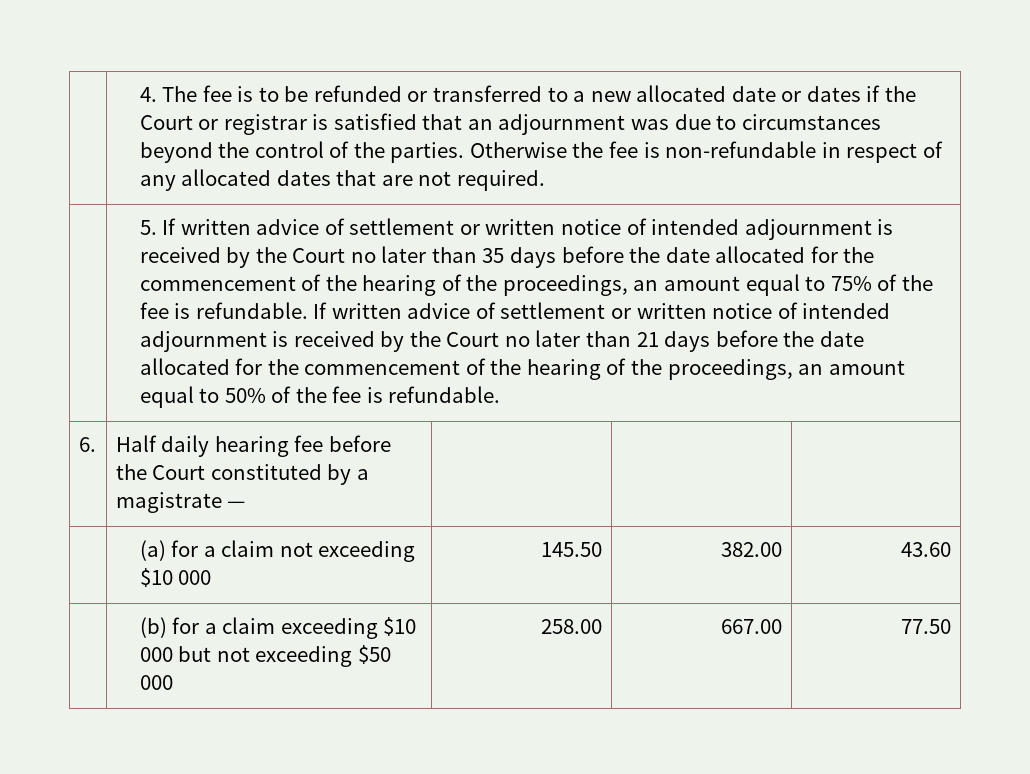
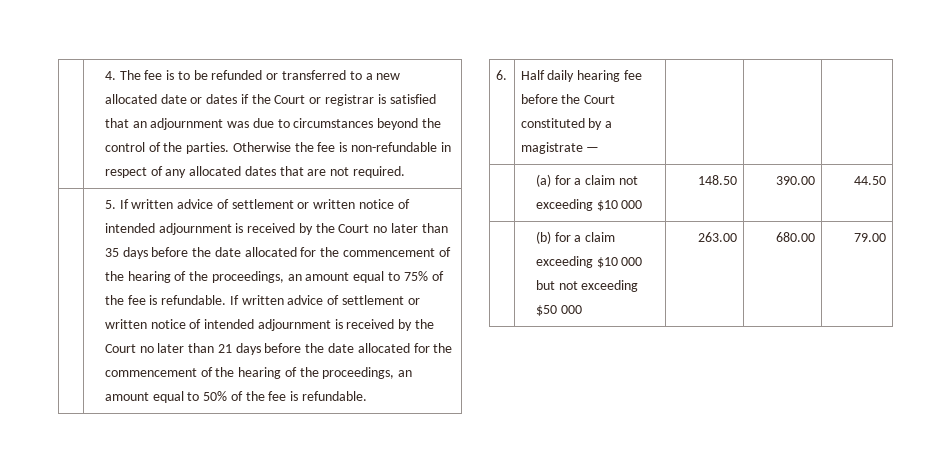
[541,542,603,557] [721,542,783,557] [901,542,952,557] 145.50 | 382.00 | 43.60 -> [698,175,738,185] [776,176,816,185] [854,176,887,185] 148.50 | 390.00 | 44.50
[541,619,603,634] [721,619,783,634] [901,619,952,634] 258.00 | 667.00 | 77.50 -> [698,232,738,242] [776,232,816,242] [854,233,887,242] 263.00 | 680.00 | 79.00

